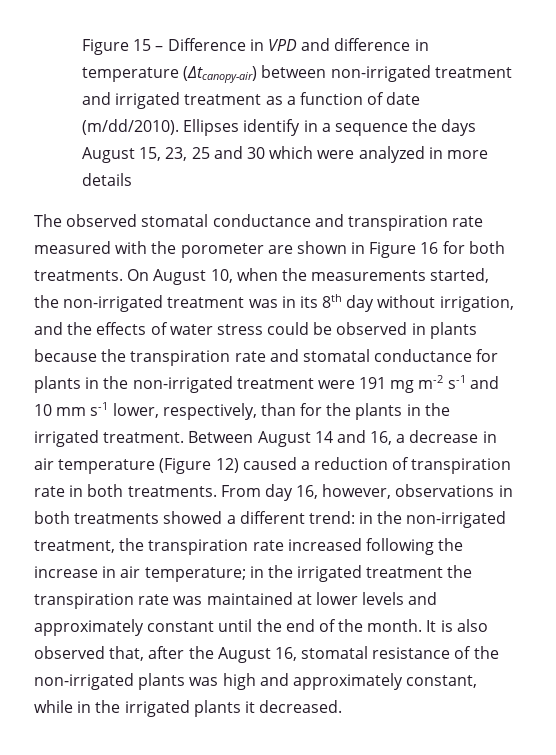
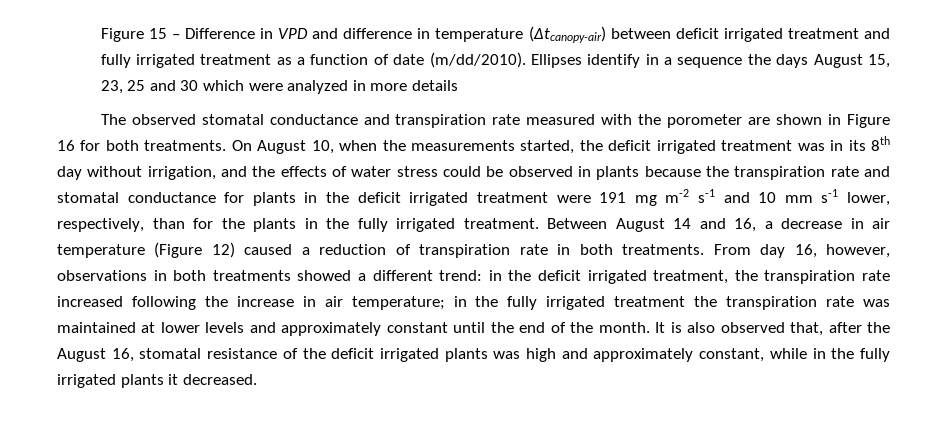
[330,65,431,82] non-irrigated -> [675,28,783,42] deficit irrigated
(112, 98) none -> [100,54,131,68] fully
[63,295,164,312] non-irrigated -> [608,140,716,154] deficit irrigated
[132,376,233,393] non-irrigated -> [357,192,469,206] deficit irrigated
(450, 409) none -> [357,218,388,232] fully
[406,511,507,528] non-irrigated -> [538,270,647,284] deficit irrigated
(293, 571) none -> [507,296,538,310] fully
[34,673,134,690] non-irrigated -> [331,348,439,362] deficit irrigated
(121, 706) none -> [860,348,891,362] fully

